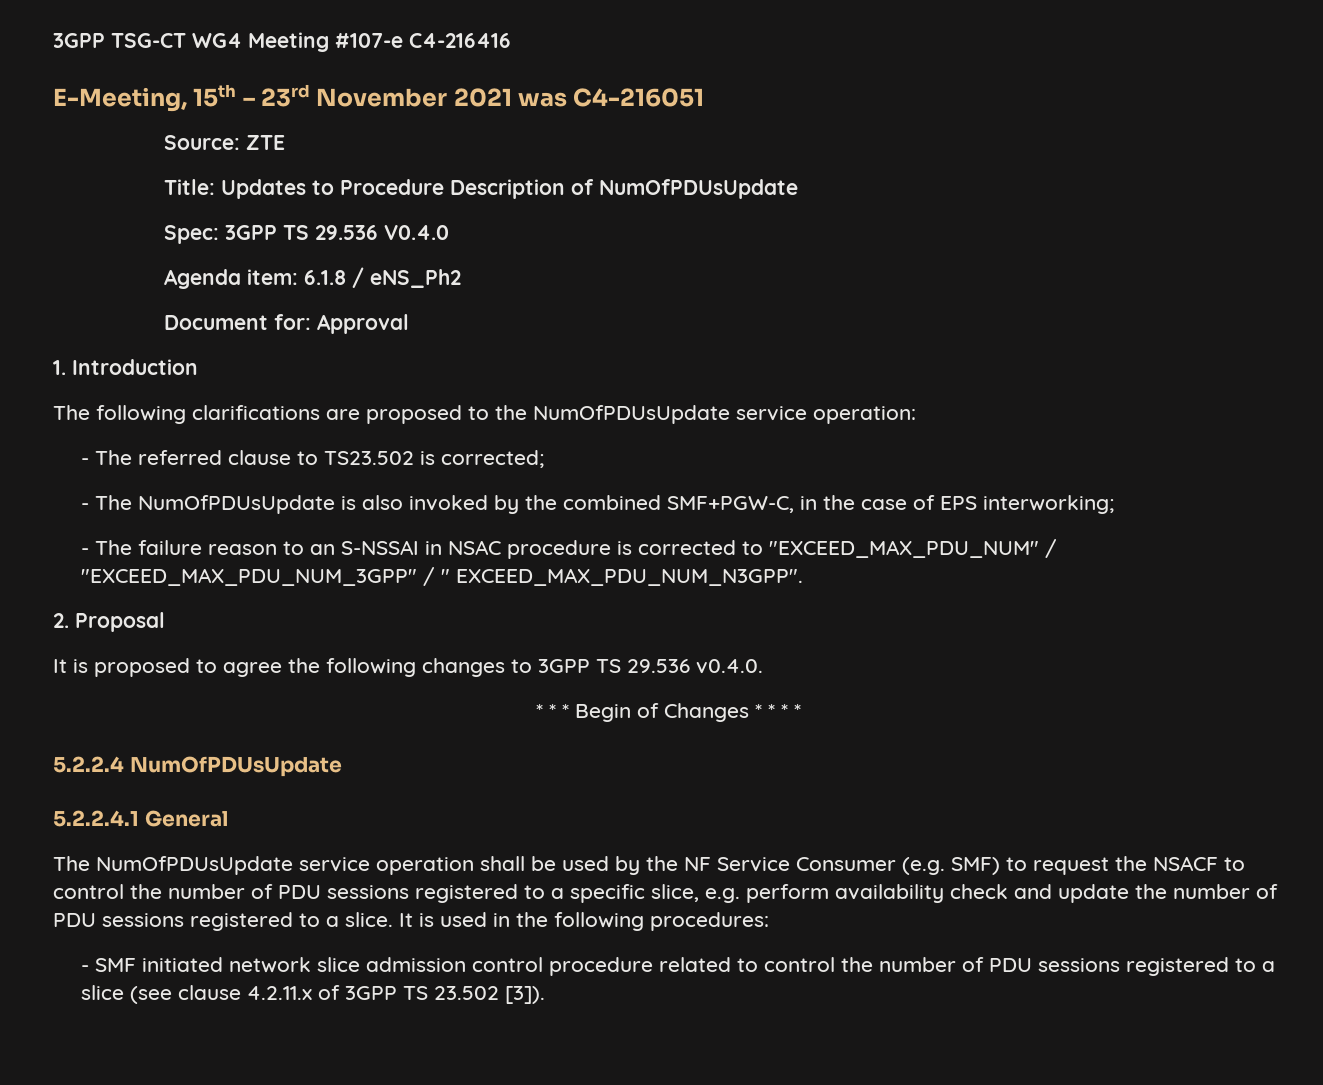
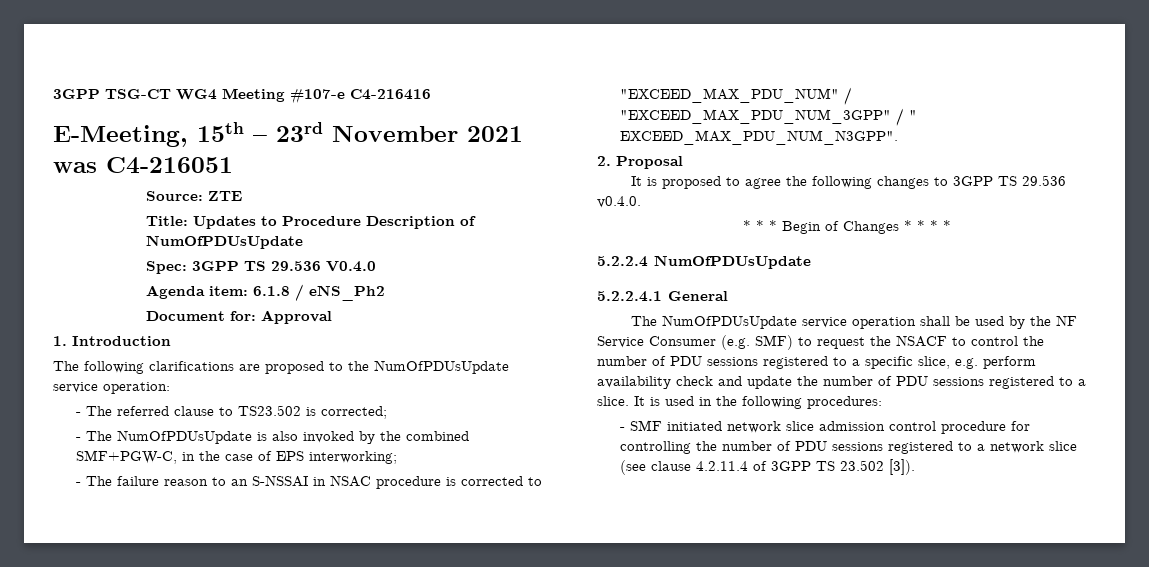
[658,957,1275,976] related to control the number of PDU sessions registered to a -> [1011,421,1031,431] [620,441,1045,454] for controlling the number of PDU sessions registered to a network
[246,986,312,1000] 4.2.11.x -> [696,461,749,471] 4.2.11.4

